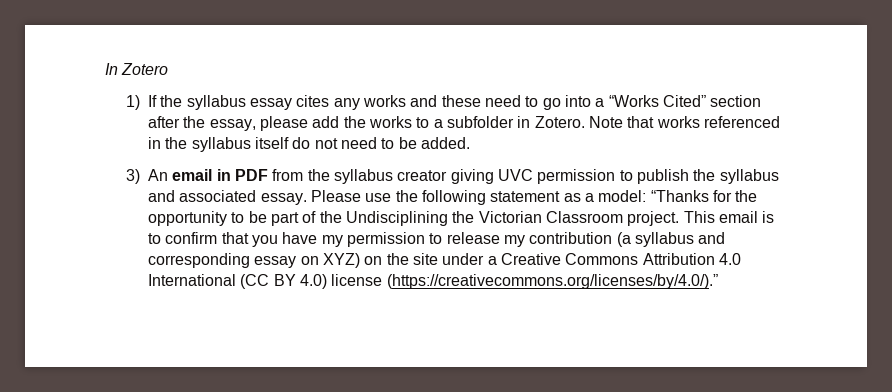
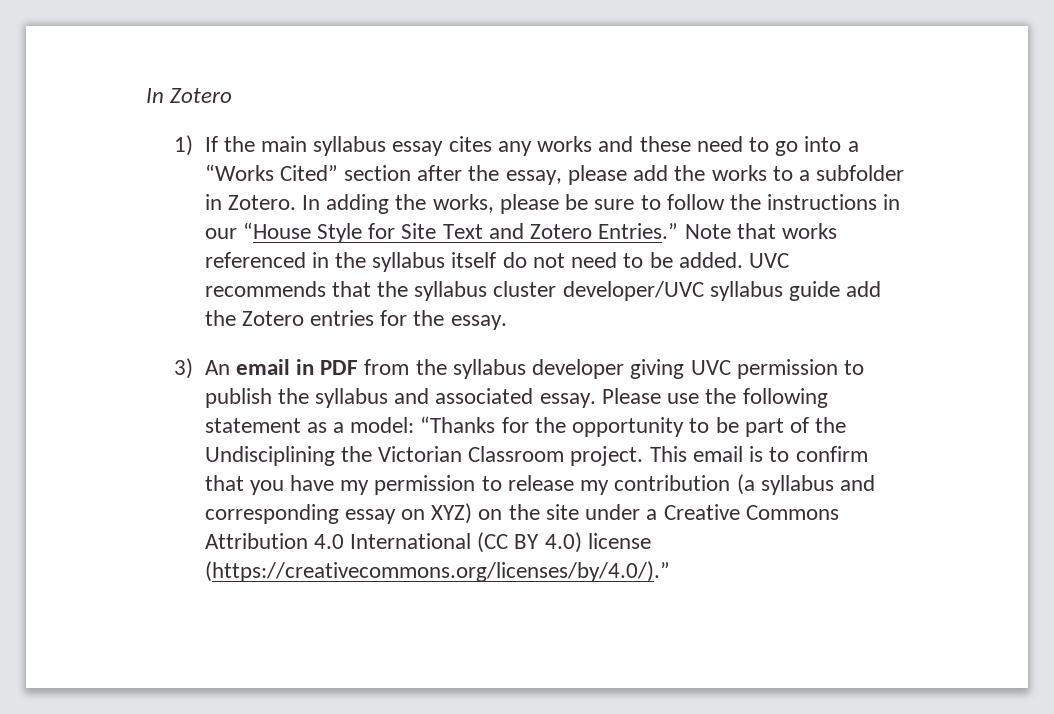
(183, 101) none -> [261,136,308,152] main
(585, 122) none -> [302,194,901,214] [204,222,679,243] In adding the works, please be sure to follow the instructions in our “House Style for Site Text and Zotero Entries.”
(471, 143) none -> [748,253,789,268] [204,281,882,301] [204,310,507,330] UVC recommends that the syllabus cluster developer/UVC syllabus guide add the Zotero entries for the essay.
[397,170,448,181] creator -> [532,359,625,379] developer

